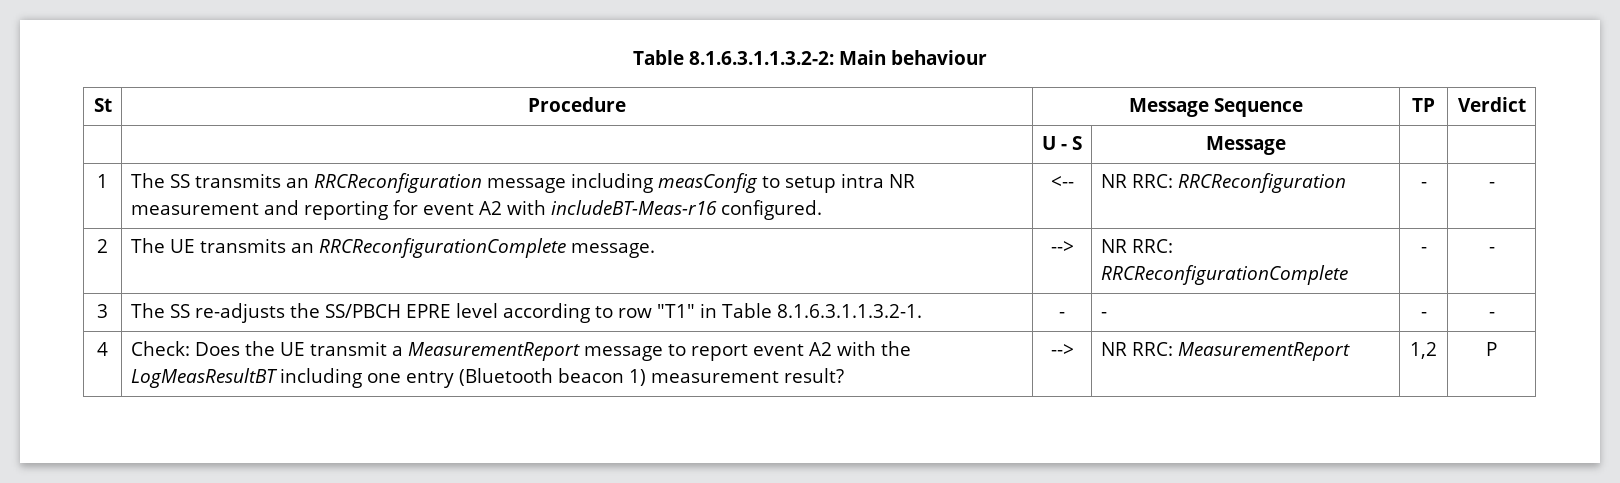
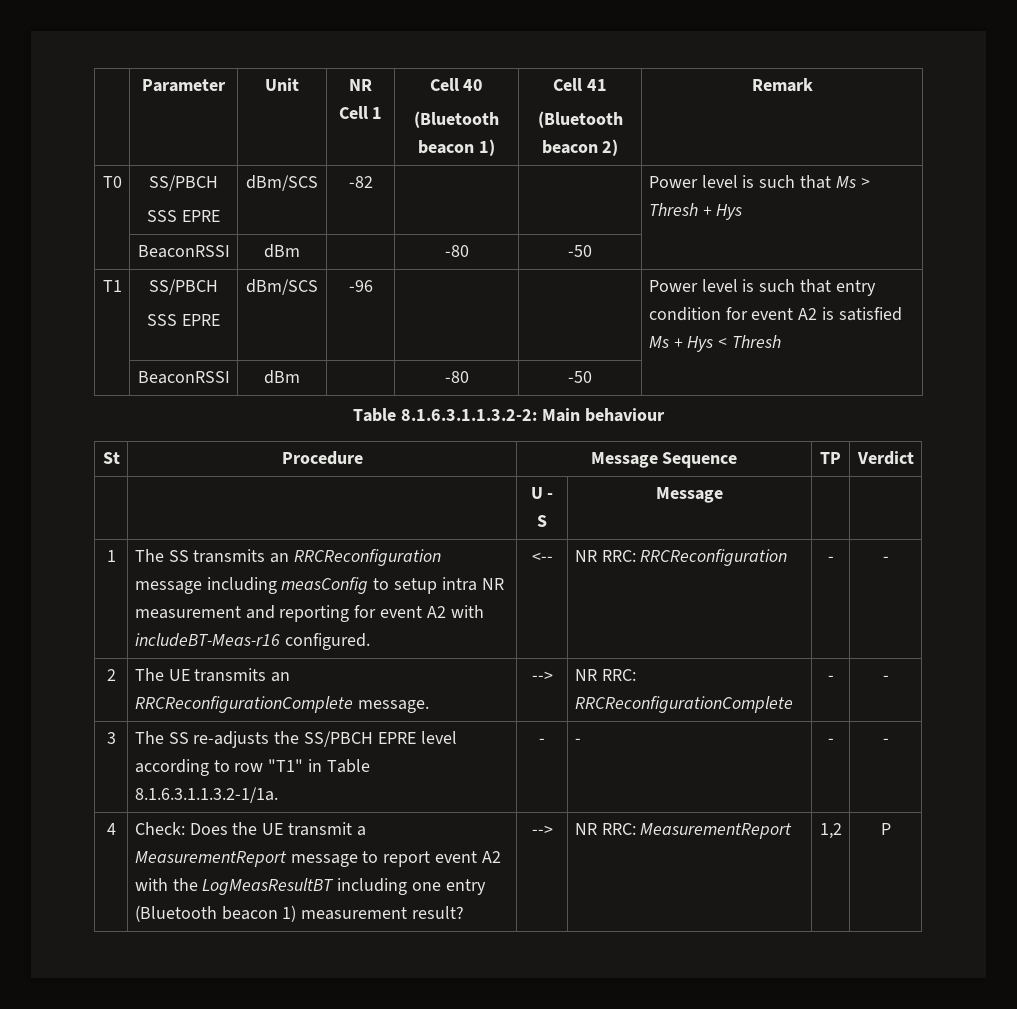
(633, 57) none -> [142,79,226,92] [265,78,299,91] [349,79,372,91] [338,106,383,119] [429,78,484,91] [414,111,499,128] [418,139,495,156] [553,78,607,91] [537,111,623,128] [541,139,619,156] [751,78,813,92] [102,176,122,188] [149,175,218,191] [147,210,220,222] [246,175,318,191] [348,176,373,188] [648,175,870,189] [648,203,743,220] [137,245,230,258] [264,244,300,258] [444,245,469,257] [568,245,592,257] [102,280,122,292] [149,279,218,295] [147,314,220,326] [246,279,318,295] [348,280,373,292] [648,279,876,296] [648,307,902,321] [648,335,782,352] [137,371,230,384] [264,370,300,384] [444,371,469,383] [568,371,592,383] | Parameter | Unit | NR Cell 1 | Cell 40 // (Bluetooth beacon 1) | Cell 41 // (Bluetooth beacon 2) | Remark // T0 | SS/PBCH // SSS EPRE | dBm/SCS | -82 | | | Power level is such that Ms > Thresh + Hys // | BeaconRSSI | dBm | | -80 | -50 | // T1 | SS/PBCH // SSS EPRE | dBm/SCS | -96 | | | Power level is such that entry condition for event A2 is satisfied Ms + Hys < Thresh // | BeaconRSSI | dBm | | -80 | -50 | //
[776,304,922,318] 8.1.6.3.1.1.3.2-1. -> [134,787,278,803] 8.1.6.3.1.1.3.2-1/1a.

